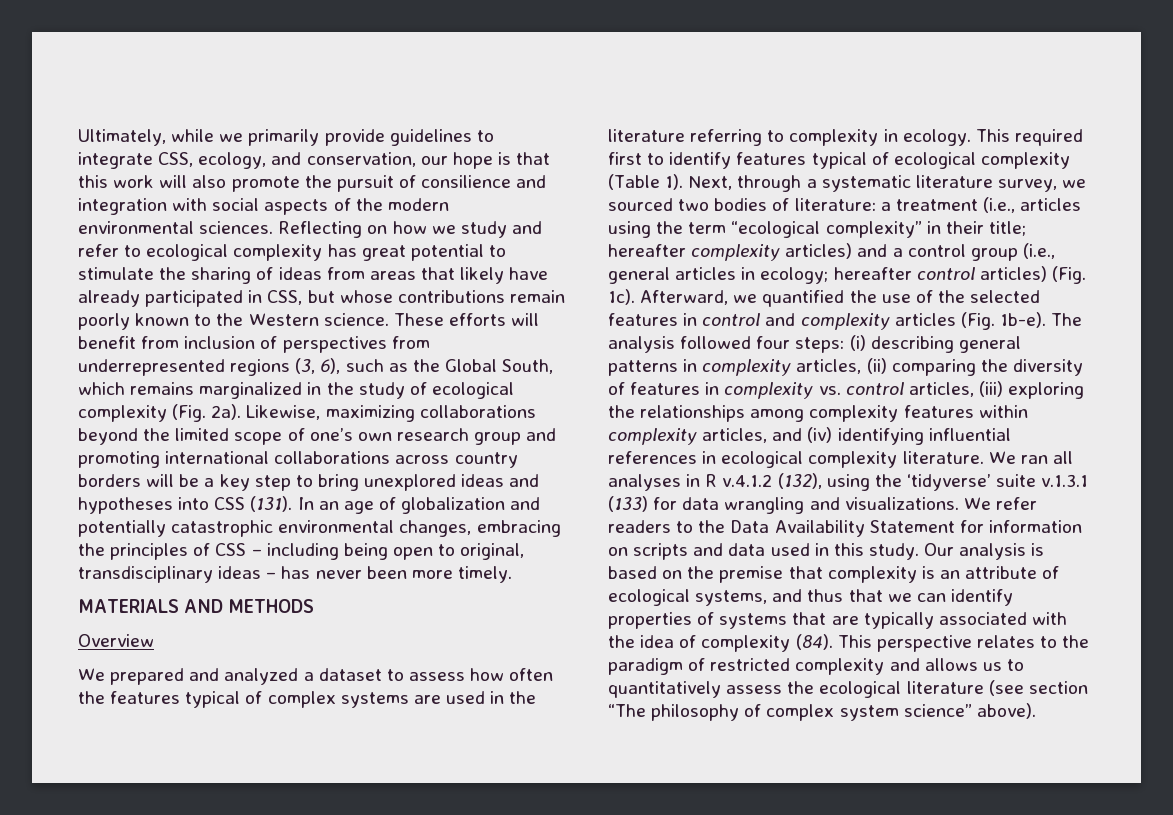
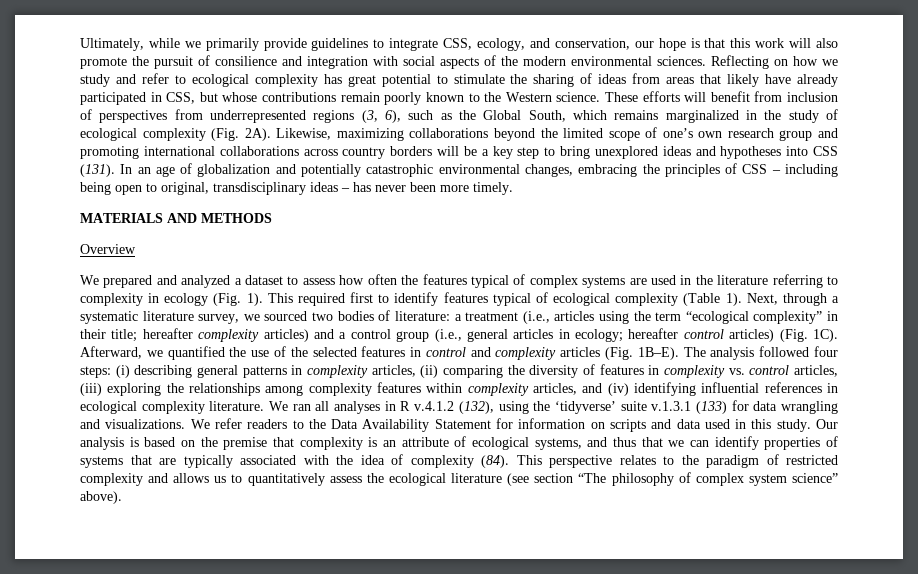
[211,404,242,420] 2a). -> [244,128,271,141] 2A).
[902,129,971,146] ecology. -> [164,293,263,306] ecology (Fig. 1).
[608,289,635,305] 1c). -> [813,329,839,342] 1C).
[999,312,1046,328] 1b-e). -> [637,347,679,360] 1B–E).

